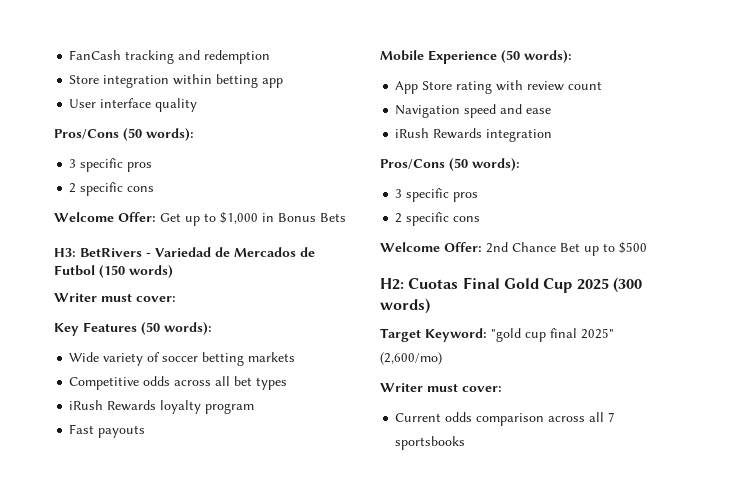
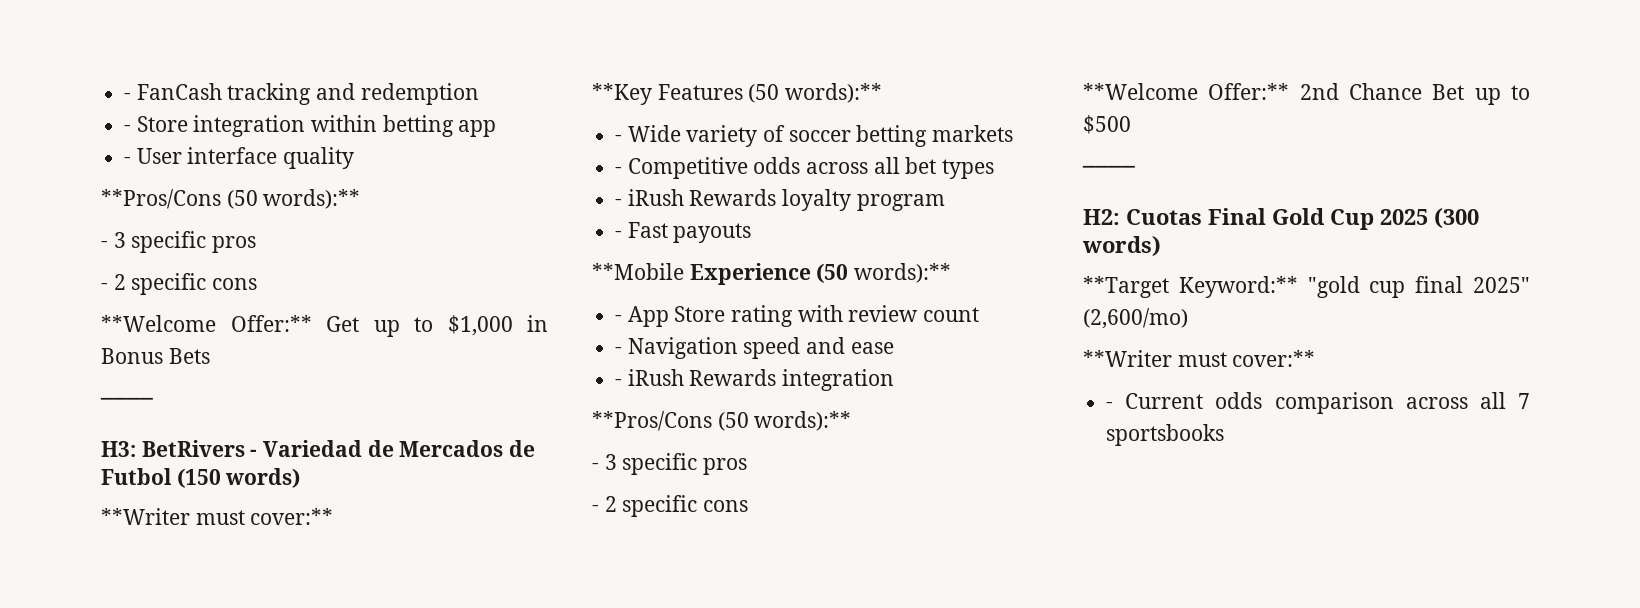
(69, 55) none -> [124,93,132,100] -
(271, 57) none -> [124,125,132,132] -
(284, 83) none -> [124,157,132,164] -
[54,128,194,141] [69,158,153,172] [69,182,155,196] [54,212,156,222] Pros/Cons (50 words): // 3 specific pros // 2 specific cons // Welcome Offer: -> [101,189,361,209] [101,231,257,253] [101,273,258,295] [101,315,312,332] **Pros/Cons (50 words):** // - 3 specific pros // - 2 specific cons // **Welcome Offer:**
(346, 217) none -> [100,397,153,406] // ────
[54,293,176,302] [54,322,212,336] Writer must cover: // Key Features (50 words): // -> [101,508,334,525] [592,83,883,105] [615,135,623,142] **Writer must cover:** // **Key Features (50 words):** // -
(296, 357) none -> [615,167,623,174] -
(288, 383) none -> [615,199,623,206] -
(255, 408) none -> [615,231,623,238] -
[380,50,424,61] Mobile -> [592,263,684,280] **Mobile
[524,50,572,63] words): // -> [854,263,952,283] [615,315,623,322] words):** // -
(603, 85) none -> [615,347,623,354] -
(552, 111) none -> [615,379,623,386] -
[380,158,520,171] [395,188,479,202] [395,212,481,226] [380,242,482,252] Pros/Cons (50 words): // 3 specific pros // 2 specific cons // Welcome Offer: -> [592,411,852,431] [592,453,748,475] [592,495,749,517] [1083,83,1290,100] **Pros/Cons (50 words):** // - 3 specific pros // - 2 specific cons // **Welcome Offer:**
(647, 248) none -> [1082,165,1135,174] // ────
[380,328,487,342] Target Keyword: -> [1083,276,1298,298] **Target Keyword:**
[380,383,502,392] Writer must cover: // -> [1083,350,1316,367] [1106,402,1114,409] **Writer must cover:** // -

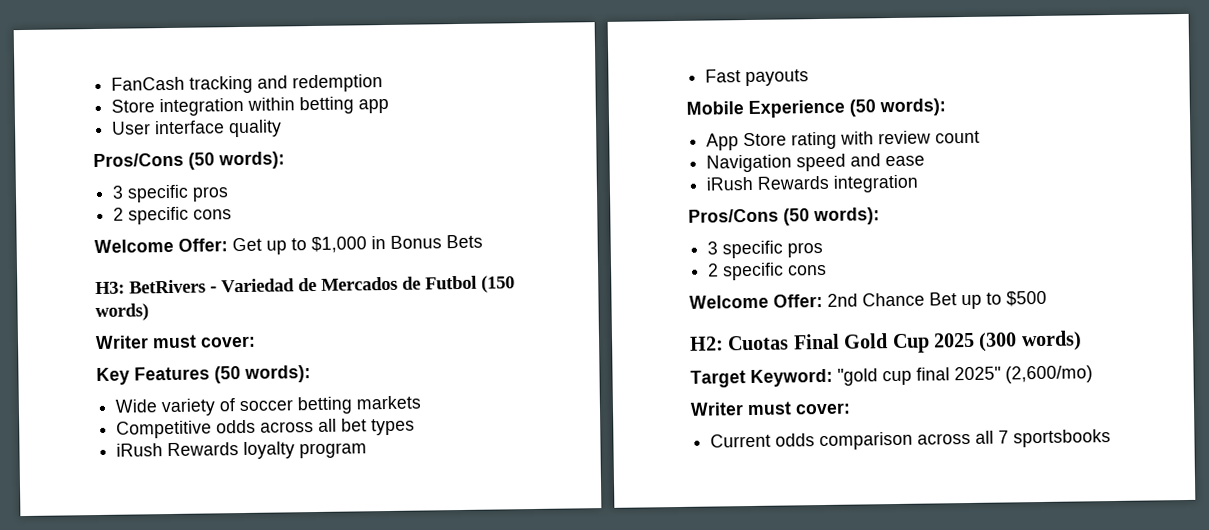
[124,93,132,100] - -> (111, 83) none
[124,125,132,132] - -> (384, 83) none
[124,157,132,164] - -> (390, 106) none
[101,189,361,209] [101,231,257,253] [101,273,258,295] [101,315,312,332] **Pros/Cons (50 words):** // - 3 specific pros // - 2 specific cons // **Welcome Offer:** -> [93,151,285,170] [112,184,230,203] [113,206,233,225] [94,238,228,254] Pros/Cons (50 words): // 3 specific pros // 2 specific cons // Welcome Offer:
[100,397,153,406] // ──── -> (483, 241) none
[101,508,334,525] [592,83,883,105] [615,135,623,142] **Writer must cover:** // **Key Features (50 words):** // - -> [95,334,256,350] [96,365,311,386] Writer must cover: // Key Features (50 words): //
[615,167,623,174] - -> (422, 402) none
[615,199,623,206] - -> (416, 427) none
[615,231,623,238] - -> (368, 450) none
[592,263,684,280] **Mobile -> [686,101,744,115] Mobile
[854,263,952,283] [615,315,623,322] words):** // - -> [879,98,946,117] words): //
[615,347,623,354] - -> (981, 137) none
[615,379,623,386] - -> (926, 161) none
[592,411,852,431] [592,453,748,475] [592,495,749,517] [1083,83,1290,100] **Pros/Cons (50 words):** // - 3 specific pros // - 2 specific cons // **Welcome Offer:** -> [688,207,880,226] [707,240,824,259] [707,262,828,281] [689,293,823,309] Pros/Cons (50 words): // 3 specific pros // 2 specific cons // Welcome Offer:
[1082,165,1135,174] // ──── -> (1047, 298) none
[1083,276,1298,298] **Target Keyword:** -> [690,368,833,388] Target Keyword:
[1083,350,1316,367] [1106,402,1114,409] **Writer must cover:** // - -> [690,401,851,416] Writer must cover: //

